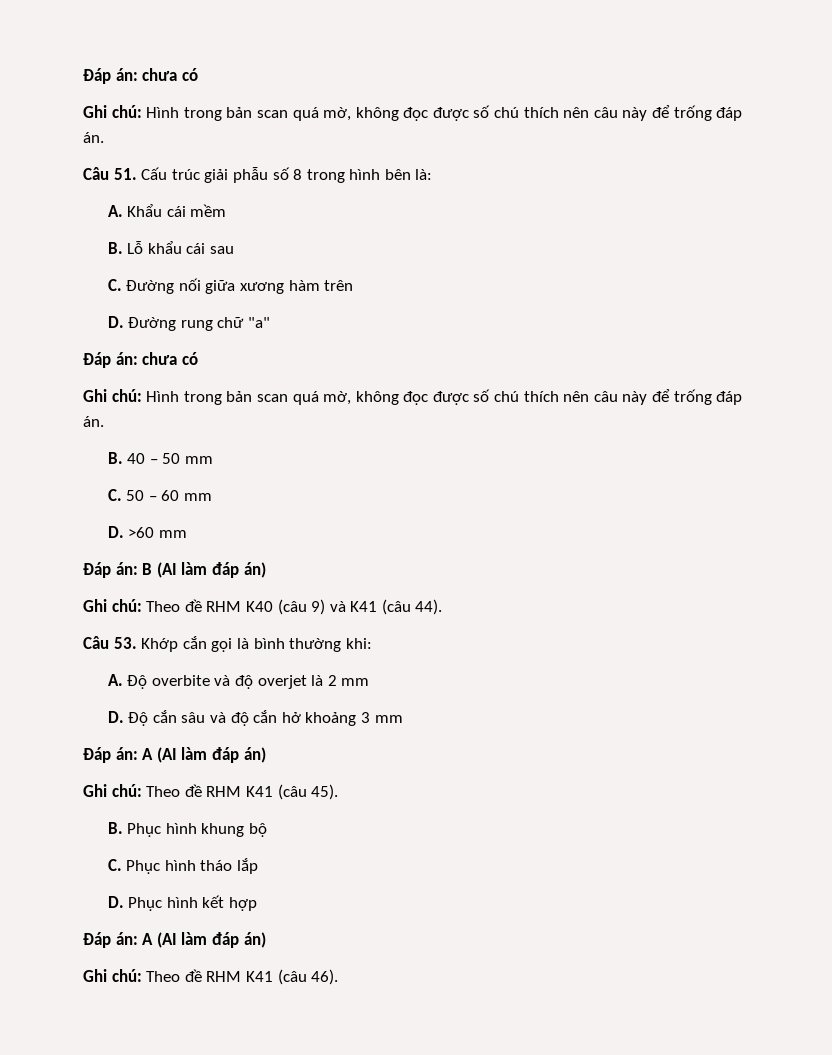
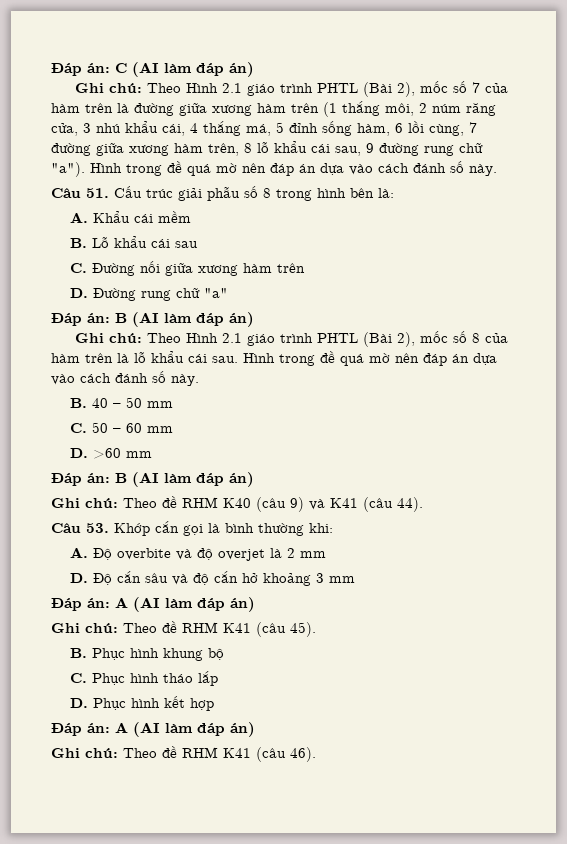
[83,68,198,84] [83,105,743,121] [83,132,104,143] Đáp án: chưa có // Ghi chú: Hình trong bản scan quá mờ, không đọc được số chú thích nên câu này để trống đáp án. -> [51,62,254,77] [74,81,508,97] [51,101,496,117] [51,121,477,136] [51,141,483,156] [51,161,497,177] Đáp án: C (AI làm đáp án) // Ghi chú: Theo Hình 2.1 giáo trình PHTL (Bài 2), mốc số 7 của hàm trên là đường giữa xương hàm trên (1 thắng môi, 2 núm răng cửa, 3 nhú khẩu cái, 4 thắng má, 5 đỉnh sống hàm, 6 lồi cùng, 7 đường giữa xương hàm trên, 8 lỗ khẩu cái sau, 9 đường rung chữ "a"). Hình trong đề quá mờ nên đáp án dựa vào cách đánh số này.
[142,352,198,365] [83,389,743,405] [83,416,104,427] chưa có // Ghi chú: Hình trong bản scan quá mờ, không đọc được số chú thích nên câu này để trống đáp án. -> [115,312,254,327] [74,331,508,347] [51,351,497,366] [51,371,199,386] B (AI làm đáp án) // Ghi chú: Theo Hình 2.1 giáo trình PHTL (Bài 2), mốc số 8 của hàm trên là lỗ khẩu cái sau. Hình trong đề quá mờ nên đáp án dựa vào cách đánh số này.

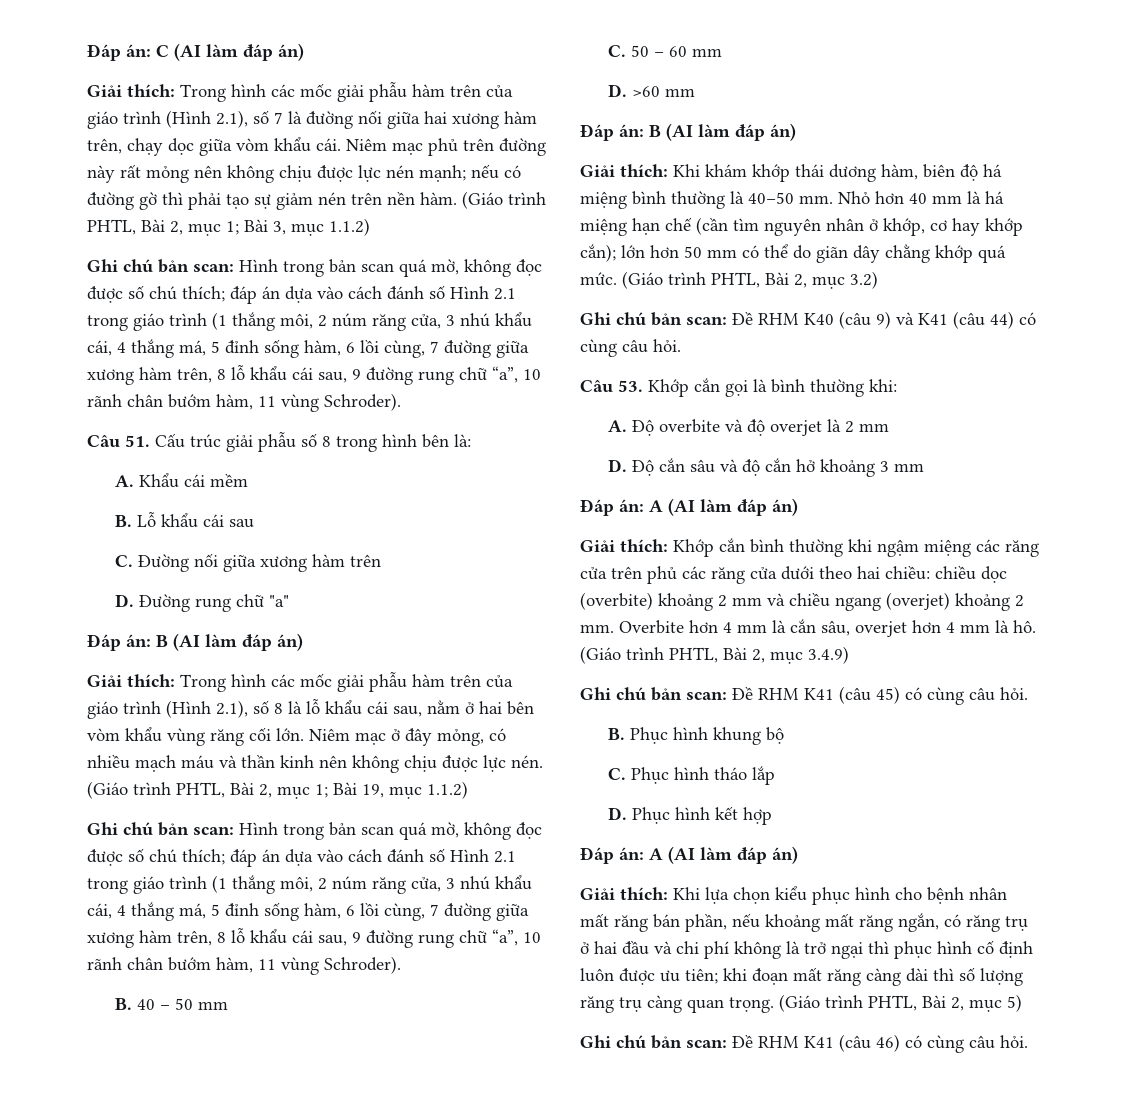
[74,81,508,97] [51,103,319,116] Ghi chú: Theo Hình 2.1 giáo trình PHTL (Bài 2), mốc số 7 của hàm trên là đường giữa xương hàm trên -> [87,82,513,102] [87,110,537,129] [87,137,546,156] [87,164,521,183] [87,191,546,210] [87,218,370,236] [87,259,542,277] [87,285,516,304] [87,313,207,331] Giải thích: Trong hình các mốc giải phẫu hàm trên của giáo trình (Hình 2.1), số 7 là đường nối giữa hai xương hàm trên, chạy dọc giữa vòm khẩu cái. Niêm mạc phủ trên đường này rất mỏng nên không chịu được lực nén mạnh; nếu có đường gờ thì phải tạo sự giảm nén trên nền hàm. (Giáo trình PHTL, Bài 2, mục 1; Bài 3, mục 1.1.2) // Ghi chú bản scan: Hình trong bản scan quá mờ, không đọc được số chú thích; đáp án dựa vào cách đánh số Hình 2.1 trong giáo trình
[51,161,497,177] "a"). Hình trong đề quá mờ nên đáp án dựa vào cách đánh số này. -> [492,366,541,383] [87,393,401,412] “a”, 10 rãnh chân bướm hàm, 11 vùng Schroder).
[74,331,508,347] [51,351,497,366] [51,371,199,386] Ghi chú: Theo Hình 2.1 giáo trình PHTL (Bài 2), mốc số 8 của hàm trên là lỗ khẩu cái sau. Hình trong đề quá mờ nên đáp án dựa vào cách đánh số này. -> [87,672,513,692] [87,699,534,719] [87,727,506,746] [87,754,543,773] [87,781,468,799] [87,822,542,840] [87,848,516,867] [87,875,532,894] [87,902,529,921] [87,928,541,948] [87,956,401,975] Giải thích: Trong hình các mốc giải phẫu hàm trên của giáo trình (Hình 2.1), số 8 là lỗ khẩu cái sau, nằm ở hai bên vòm khẩu vùng răng cối lớn. Niêm mạc ở đây mỏng, có nhiều mạch máu và thần kinh nên không chịu được lực nén. (Giáo trình PHTL, Bài 2, mục 1; Bài 19, mục 1.1.2) // Ghi chú bản scan: Hình trong bản scan quá mờ, không đọc được số chú thích; đáp án dựa vào cách đánh số Hình 2.1 trong giáo trình (1 thắng môi, 2 núm răng cửa, 3 nhú khẩu cái, 4 thắng má, 5 đỉnh sống hàm, 6 lồi cùng, 7 đường giữa xương hàm trên, 8 lỗ khẩu cái sau, 9 đường rung chữ “a”, 10 rãnh chân bướm hàm, 11 vùng Schroder).
[51,496,177,508] Ghi chú: Theo đề -> [580,164,1002,182] [580,191,1004,209] [580,217,1023,236] [580,244,1006,263] [580,271,878,289] [580,311,753,326] Giải thích: Khi khám khớp thái dương hàm, biên độ há miệng bình thường là 40–50 mm. Nhỏ hơn 40 mm là há miệng hạn chế (cần tìm nguyên nhân ở khớp, cơ hay khớp cắn); lớn hơn 50 mm có thể do giãn dây chằng khớp quá mức. (Giáo trình PHTL, Bài 2, mục 3.2) // Ghi chú bản scan: Đề
[397,497,423,512] 44). -> [990,311,1036,329] [580,339,681,357] 44) có cùng câu hỏi.
[51,621,316,637] Ghi chú: Theo đề RHM K41 (câu 45). -> [580,538,1039,557] [580,565,1007,584] [580,592,1024,611] [580,619,1036,637] [580,646,849,664] [580,686,1028,705] Giải thích: Khớp cắn bình thường khi ngậm miệng các răng cửa trên phủ các răng cửa dưới theo hai chiều: chiều dọc (overbite) khoảng 2 mm và chiều ngang (overjet) khoảng 2 mm. Overbite hơn 4 mm là cắn sâu, overjet hơn 4 mm là hô. (Giáo trình PHTL, Bài 2, mục 3.4.9) // Ghi chú bản scan: Đề RHM K41 (câu 45) có cùng câu hỏi.
[51,746,316,762] Ghi chú: Theo đề RHM K41 (câu 46). -> [580,886,1007,905] [580,913,1028,932] [580,940,1033,959] [580,967,1023,986] [580,994,1022,1013] [580,1034,1028,1053] Giải thích: Khi lựa chọn kiểu phục hình cho bệnh nhân mất răng bán phần, nếu khoảng mất răng ngắn, có răng trụ ở hai đầu và chi phí không là trở ngại thì phục hình cố định luôn được ưu tiên; khi đoạn mất răng càng dài thì số lượng răng trụ càng quan trọng. (Giáo trình PHTL, Bài 2, mục 5) // Ghi chú bản scan: Đề RHM K41 (câu 46) có cùng câu hỏi.

